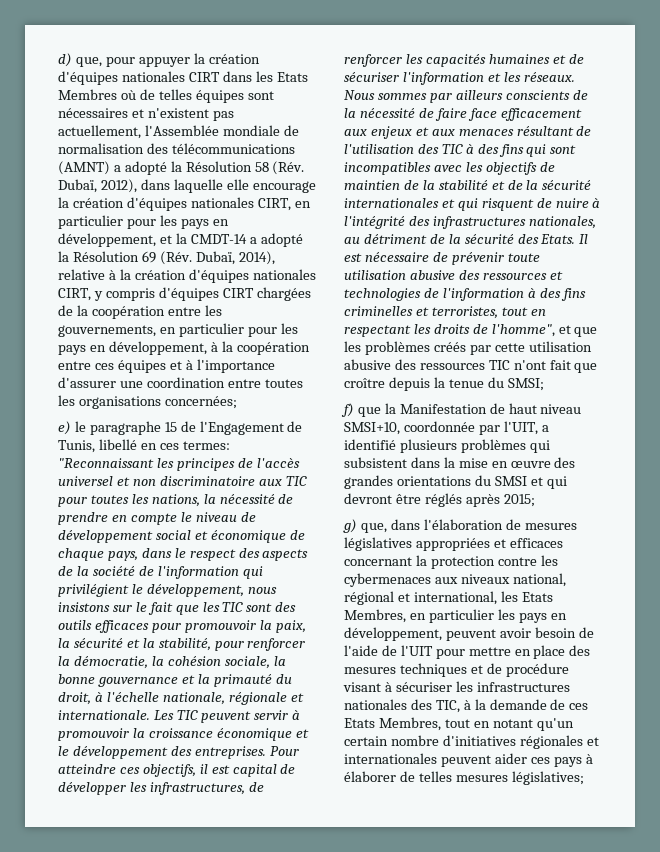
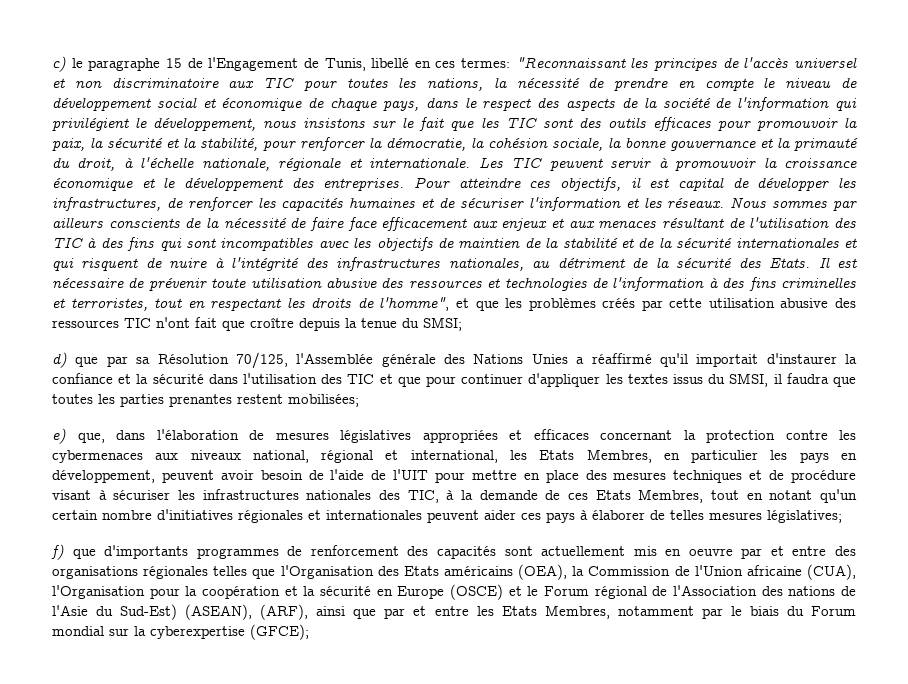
[58,53,260,67] [58,71,308,85] [58,89,274,103] [58,108,234,121] [58,125,299,139] [58,143,295,154] [58,161,305,175] [58,179,316,193] [58,197,311,211] [58,215,229,229] [58,233,303,247] [58,251,275,265] [58,269,316,283] [58,287,311,301] [58,305,222,319] [58,323,298,337] [58,341,310,355] [58,359,275,373] [58,377,303,388] [58,395,237,409] [58,421,71,435] d) que, pour appuyer la création d'équipes nationales CIRT dans les Etats Membres où de telles équipes sont nécessaires et n'existent pas actuellement, l'Assemblée mondiale de normalisation des télécommunications (AMNT) a adopté la Résolution 58 (Rév. Dubaï, 2012), dans laquelle elle encourage la création d'équipes nationales CIRT, en particulier pour les pays en développement, et la CMDT-14 a adopté la Résolution 69 (Rév. Dubaï, 2014), relative à la création d'équipes nationales CIRT, y compris d'équipes CIRT chargées de la coopération entre les gouvernements, en particulier pour les pays en développement, à la coopération entre ces équipes et à l'importance d'assurer une coordination entre toutes les organisations concernées; // e) -> [52,56,66,72] c)
[341,403,582,417] [344,421,549,435] [344,439,550,453] [344,457,576,468] [344,475,567,489] [344,493,535,507] [343,519,357,533] f) que la Manifestation de haut niveau SMSI+10, coordonnée par l'UIT, a identifié plusieurs problèmes qui subsistent dans la mise en œuvre des grandes orientations du SMSI et qui devront être réglés après 2015; // g) -> [52,352,857,369] [52,373,857,387] [52,394,359,407] [52,428,66,444] d) que par sa Résolution 70/125, l'Assemblée générale des Nations Unies a réaffirmé qu'il importait d'instaurer la confiance et la sécurité dans l'utilisation des TIC et que pour continuer d'appliquer les textes issus du SMSI, il faudra que toutes les parties prenantes restent mobilisées; // e)
(584, 778) none -> [51,544,856,560] [52,564,856,580] [52,584,856,600] [52,604,856,620] [52,624,309,640] // f) que d'importants programmes de renforcement des capacités sont actuellement mis en oeuvre par et entre des organisations régionales telles que l'Organisation des Etats américains (OEA), la Commission de l'Union africaine (CUA), l'Organisation pour la coopération et la sécurité en Europe (OSCE) et le Forum régional de l'Association des nations de l'Asie du Sud-Est) (ASEAN), (ARF), ainsi que par et entre les Etats Membres, notamment par le biais du Forum mondial sur la cyberexpertise (GFCE);

